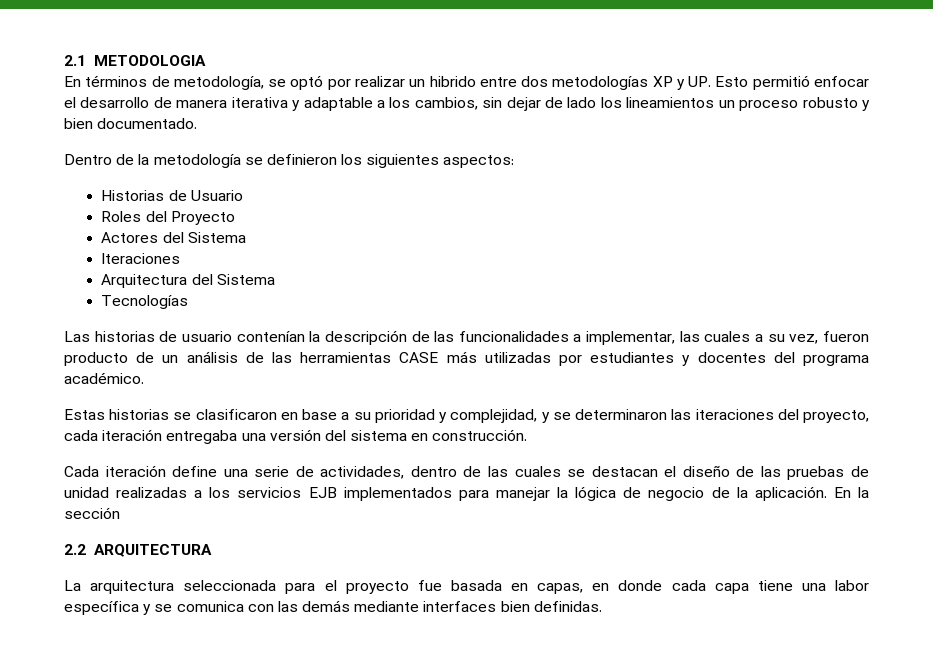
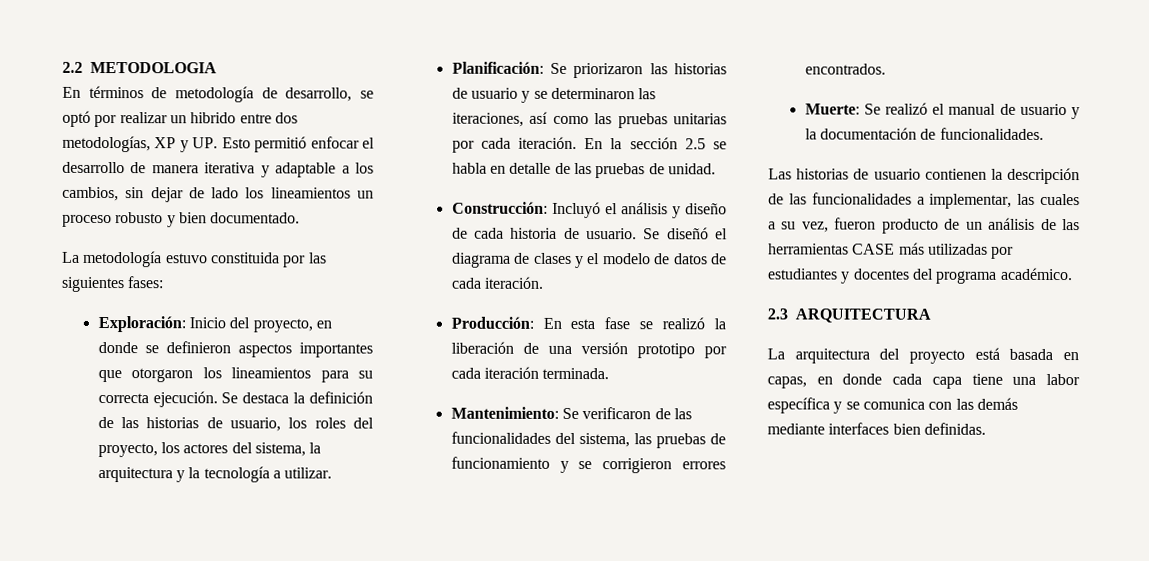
[64,55,86,66] 2.1 -> [62,61,83,73] 2.2
[173,76,264,90] metodología, -> [175,86,353,103] metodología de desarrollo,
[552,76,649,90] metodologías -> [62,135,151,153] metodologías,
[64,154,515,168] [101,190,243,201] [101,211,235,225] [101,232,246,243] [101,253,181,264] [101,274,275,288] [101,295,189,309] Dentro de la metodología se definieron los siguientes aspectos: // Historias de Usuario // Roles del Proyecto // Actores del Sistema // Iteraciones // Arquitectura del Sistema // Tecnologías -> [62,250,327,268] [61,276,165,293] [97,316,332,333] [97,341,374,358] [97,367,373,383] [97,391,373,408] [97,417,374,432] [97,442,322,458] [97,466,333,483] [451,61,727,79] [451,87,657,103] [451,111,727,129] [451,136,727,153] [451,162,716,179] [451,201,727,219] [451,227,728,240] [451,252,727,269] [450,276,545,289] [450,316,726,330] [450,341,727,359] [450,366,610,380] [450,406,692,420] [450,431,726,449] [450,456,726,474] [804,63,886,75] [804,102,1080,120] [804,127,1044,140] La metodología estuvo constituida por las siguientes fases: // Exploración: Inicio del proyecto, en donde se definieron aspectos importantes que otorgaron los lineamientos para su correcta ejecución. Se destaca la definición de las historias de usuario, los roles del proyecto, los actores del sistema, la arquitectura y la tecnología a utilizar. // Planificación: Se priorizaron las historias de usuario y se determinaron las iteraciones, así como las pruebas unitarias por cada iteración. En la sección 2.5 se habla en detalle de las pruebas de unidad. // Construcción: Incluyó el análisis y diseño de cada historia de usuario. Se diseñó el diagrama de clases y el modelo de datos de cada iteración. // Producción: En esta fase se realizó la liberación de una versión prototipo por cada iteración terminada. // Mantenimiento: Se verificaron de las funcionalidades del sistema, las pruebas de funcionamiento y se corrigieron errores encontrados. // Muerte: Se realizó el manual de usuario y la documentación de funcionalidades.
[236,331,305,342] contenían -> [924,168,987,180] contienen
[64,409,870,423] [64,429,528,444] [64,465,869,480] [64,486,870,501] [64,507,120,519] [64,544,212,557] [64,580,442,594] Estas historias se clasificaron en base a su prioridad y complejidad, y se determinaron las iteraciones del proyecto, cada iteración entregaba una versión del sistema en construcción. // Cada iteración define una serie de actividades, dentro de las cuales se destacan el diseño de las pruebas de unidad realizadas a los servicios EJB implementados para manejar la lógica de negocio de la aplicación. En la sección // 2.2 ARQUITECTURA // La arquitectura seleccionada para el proyecto fue -> [767,308,931,323] [767,347,1000,364] 2.3 ARQUITECTURA // La arquitectura del proyecto está

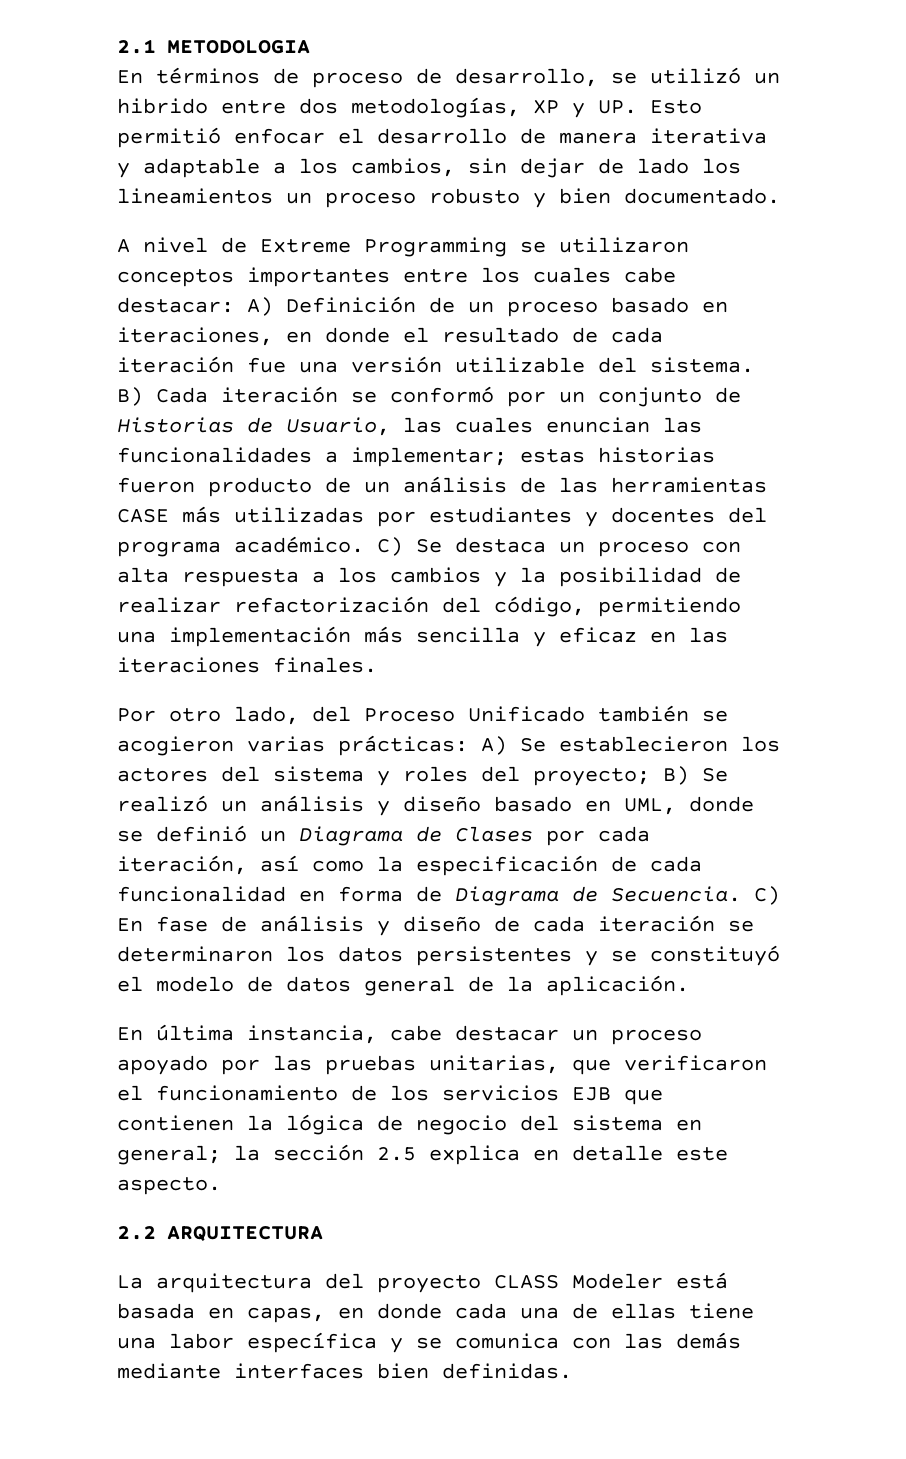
[62,61,83,73] 2.2 -> [117,39,156,54] 2.1
[175,86,254,103] metodología -> [312,72,403,88] proceso
[62,110,168,128] optó por realizar -> [650,67,741,84] utilizó
[62,250,327,268] [61,276,165,293] [97,316,332,333] [97,341,374,358] [97,367,373,383] [97,391,373,408] [97,417,374,432] [97,442,322,458] [97,466,333,483] [451,61,727,79] [451,87,657,103] [451,111,727,129] [451,136,727,153] [451,162,716,179] [451,201,727,219] [451,227,728,240] [451,252,727,269] [450,276,545,289] [450,316,726,330] [450,341,727,359] [450,366,610,380] [450,406,692,420] [450,431,726,449] [450,456,726,474] [804,63,886,75] [804,102,1080,120] [804,127,1044,140] [768,167,1080,185] [768,192,1080,209] [768,221,829,233] La metodología estuvo constituida por las siguientes fases: // Exploración: Inicio del proyecto, en donde se definieron aspectos importantes que otorgaron los lineamientos para su correcta ejecución. Se destaca la definición de las historias de usuario, los roles del proyecto, los actores del sistema, la arquitectura y la tecnología a utilizar. // Planificación: Se priorizaron las historias de usuario y se determinaron las iteraciones, así como las pruebas unitarias por cada iteración. En la sección 2.5 se habla en detalle de las pruebas de unidad. // Construcción: Incluyó el análisis y diseño de cada historia de usuario. Se diseñó el diagrama de clases y el modelo de datos de cada iteración. // Producción: En esta fase se realizó la liberación de una versión prototipo por cada iteración terminada. // Mantenimiento: Se verificaron de las funcionalidades del sistema, las pruebas de funcionamiento y se corrigieron errores encontrados. // Muerte: Se realizó el manual de usuario y la documentación de funcionalidades. // Las historias de usuario contienen la descripción de las funcionalidades a implementar, las cuales a su vez, -> [117,237,689,257] [117,267,676,287] [117,296,728,317] [117,327,663,346] [117,356,754,373] [117,386,741,407] [117,417,702,436] [117,447,715,467] A nivel de Extreme Programming se utilizaron conceptos importantes entre los cuales cabe destacar: A) Definición de un proceso basado en iteraciones, en donde el resultado de cada iteración fue una versión utilizable del sistema. B) Cada iteración se conformó por un conjunto de Historias de Usuario, las cuales enuncian las funcionalidades a implementar; estas historias
[767,308,788,320] // 2.3 -> [377,537,741,557] [117,567,741,587] [117,596,741,617] [117,626,728,647] [117,657,377,673] [117,705,728,725] [117,735,780,756] [117,766,728,786] [117,795,754,816] [117,825,650,846] [117,855,702,876] [117,886,780,906] [117,915,754,936] [117,945,780,966] [117,975,689,996] [117,1024,702,1045] [117,1055,767,1075] [117,1085,663,1105] [117,1114,702,1135] [117,1144,728,1165] [117,1177,221,1195] [117,1226,156,1240] C) Se destaca un proceso con alta respuesta a los cambios y la posibilidad de realizar refactorización del código, permitiendo una implementación más sencilla y eficaz en las iteraciones finales. // Por otro lado, del Proceso Unificado también se acogieron varias prácticas: A) Se establecieron los actores del sistema y roles del proyecto; B) Se realizó un análisis y diseño basado en UML, donde se definió un Diagrama de Clases por cada iteración, así como la especificación de cada funcionalidad en forma de Diagrama de Secuencia. C) En fase de análisis y diseño de cada iteración se determinaron los datos persistentes y se constituyó el modelo de datos general de la aplicación. // En última instancia, cabe destacar un proceso apoyado por las pruebas unitarias, que verificaron el funcionamiento de los servicios EJB que contienen la lógica de negocio del sistema en general; la sección 2.5 explica en detalle este aspecto. // 2.2
(965, 356) none -> [494,1273,663,1289] CLASS Modeler
[931,376,962,389] capa -> [520,1303,676,1319] una de ellas

